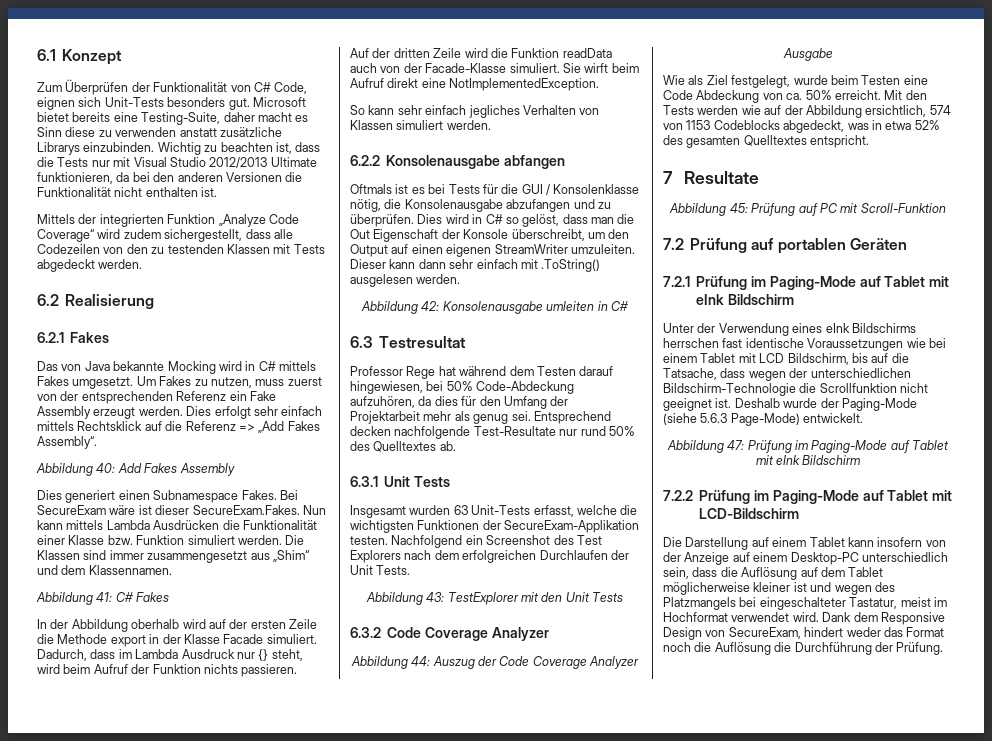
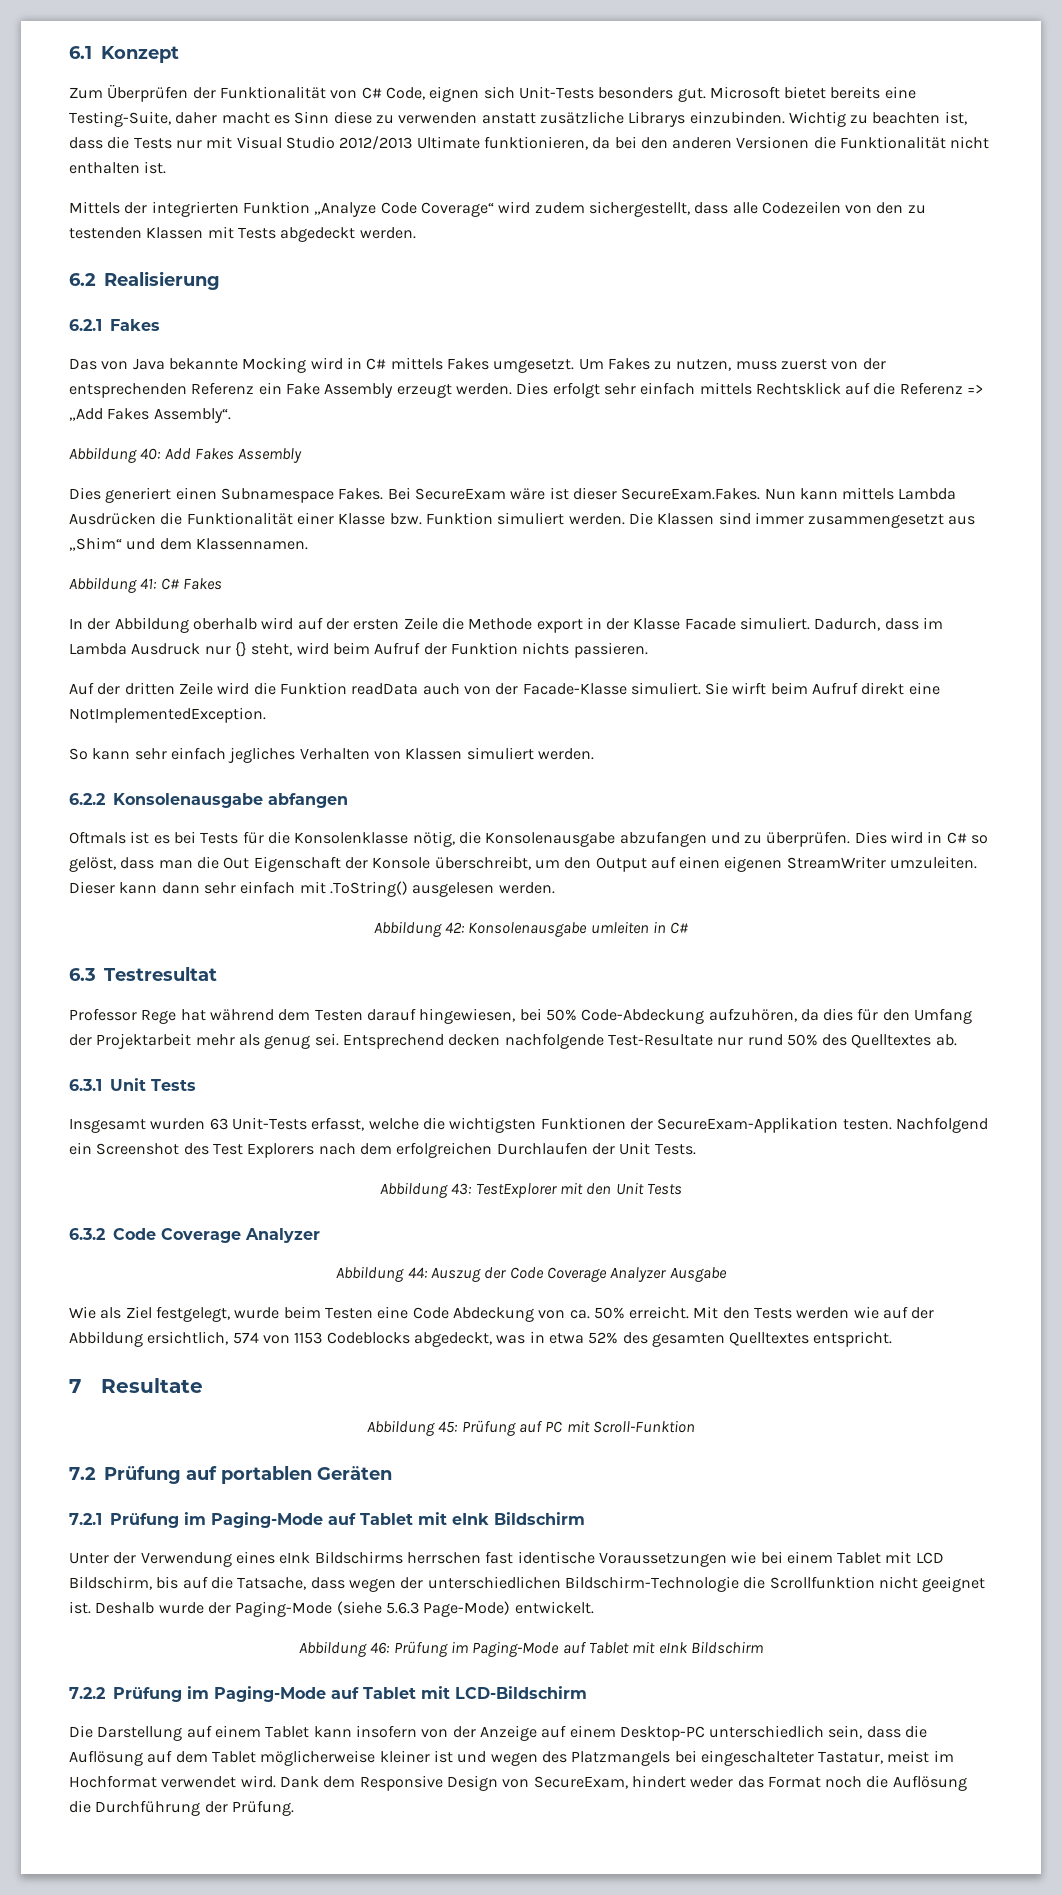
[521,184,550,195] GUI / -> (290, 837) none
[727,440,745,450] 47: -> [370,1642,391,1654] 46:

